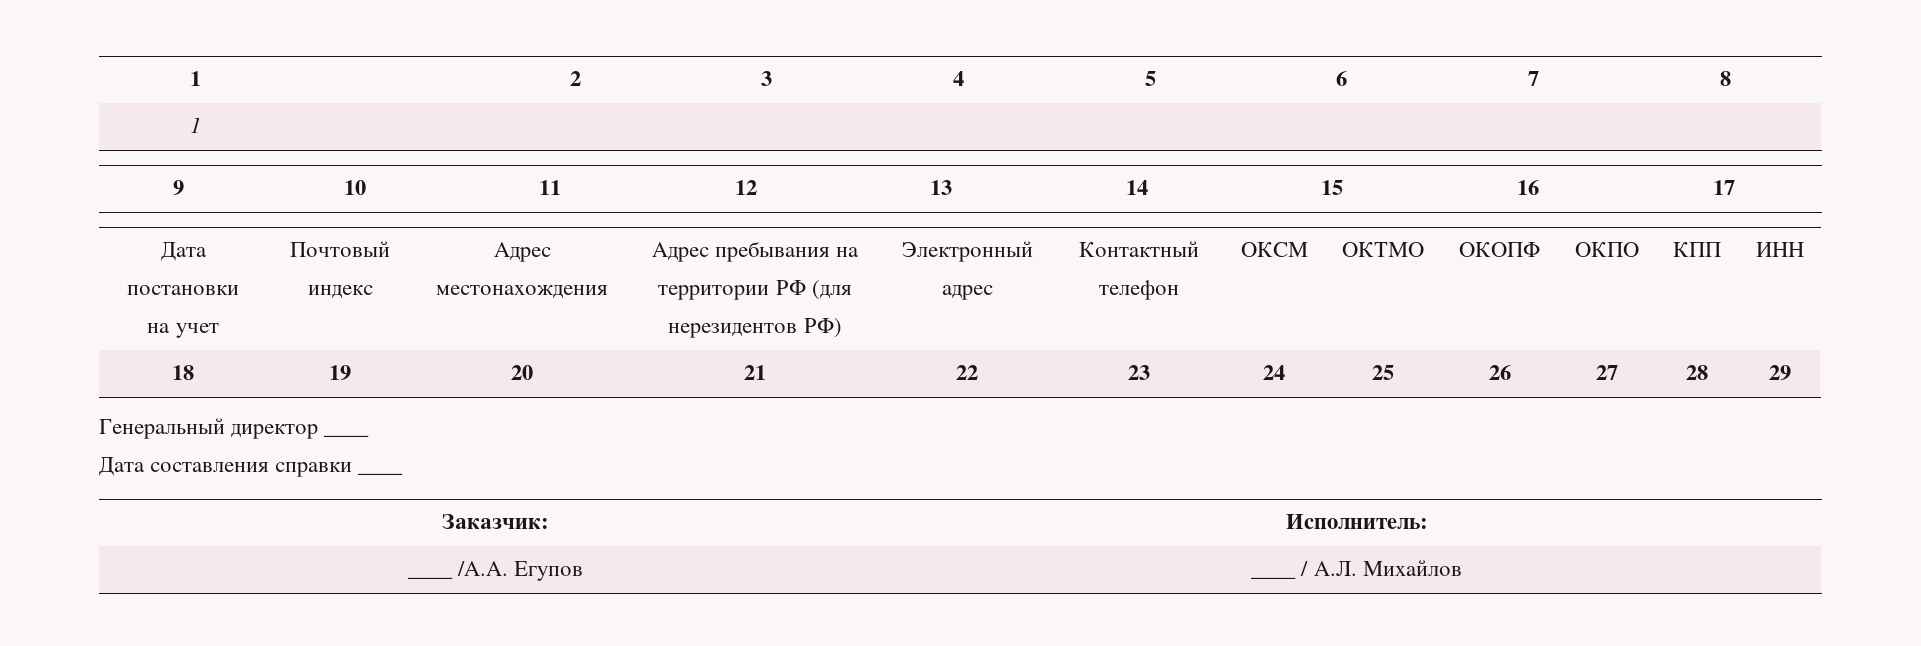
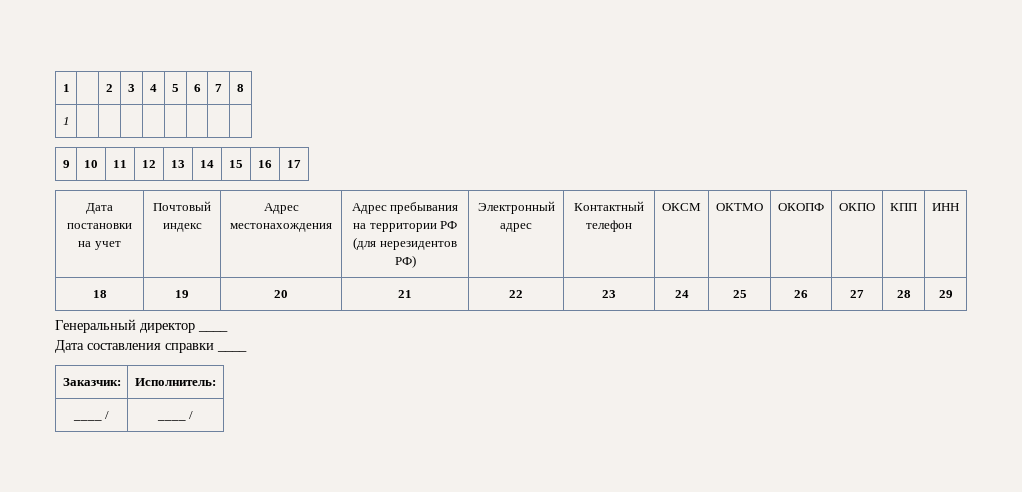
[457,561,584,581] [1251,576,1297,579] [1300,560,1462,576] /А.А. Егупов | ____ / А.Л. Михайлов -> [105,411,110,419] [156,419,186,421] [189,411,194,419] / | ____ /

